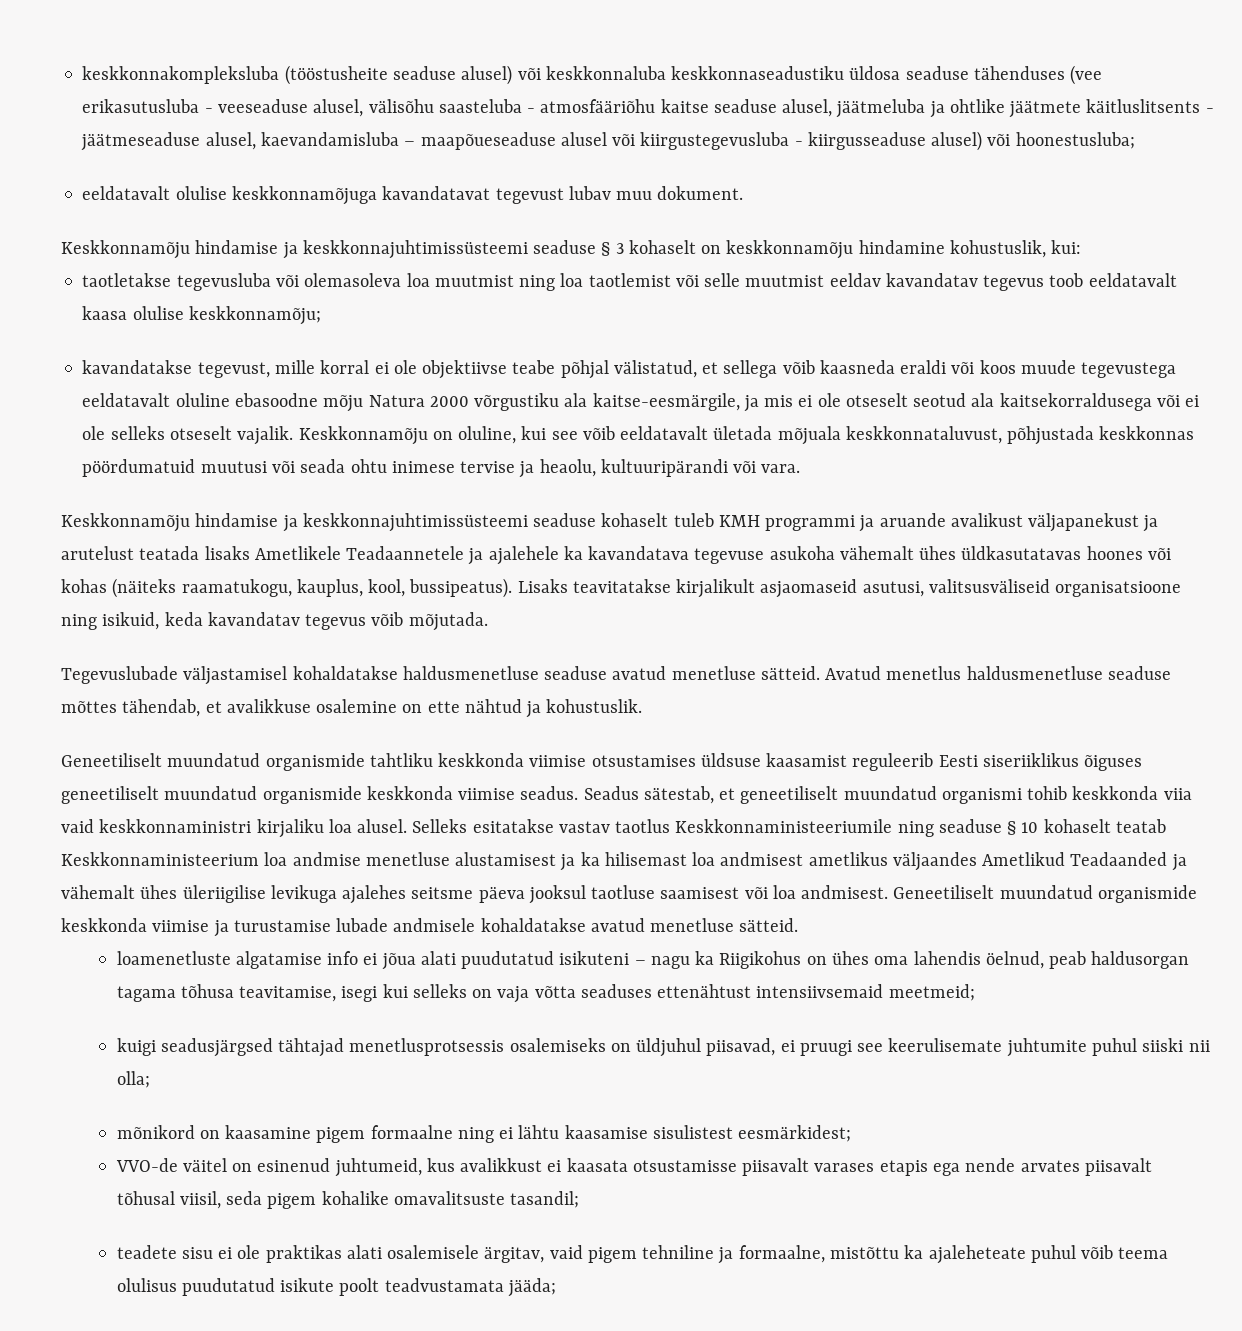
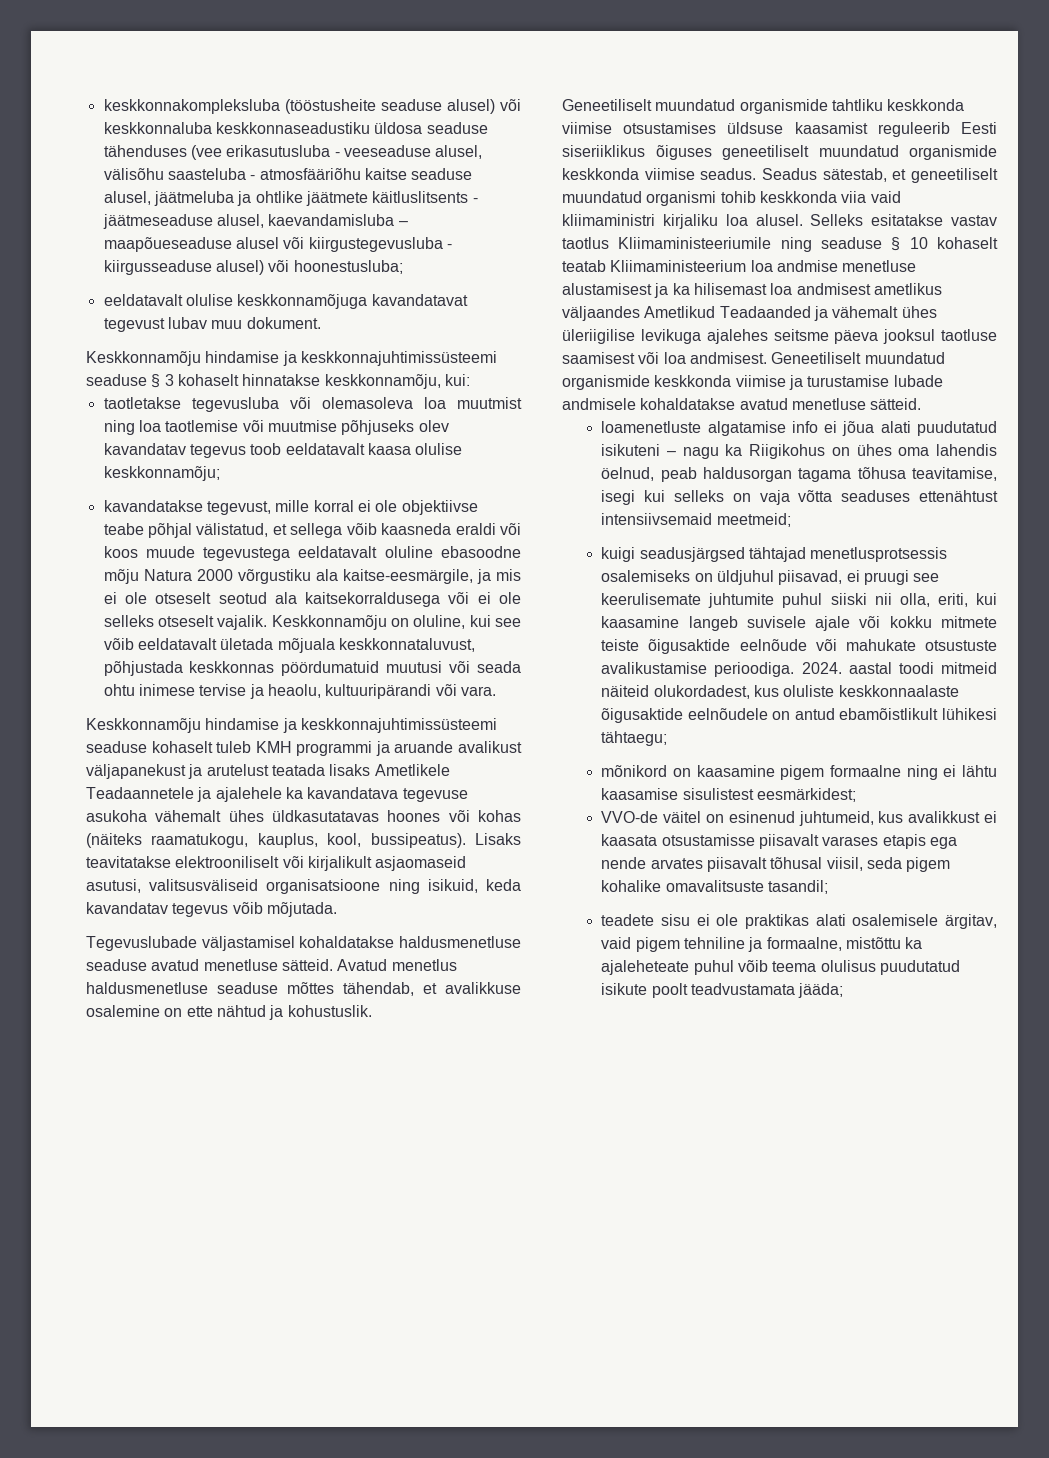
[701,240,1046,259] on keskkonnamõju hindamine kohustuslik, -> [242,374,441,389] hinnatakse keskkonnamõju,
[588,273,881,287] taotlemist või selle muutmist eeldav -> [165,420,449,435] taotlemise või muutmise põhjuseks olev
(671, 586) none -> [175,856,304,868] elektrooniliselt või
[99,819,252,833] keskkonnaministri -> [562,214,655,226] kliimaministri
[675,819,893,833] Keskkonnaministeeriumile -> [618,237,772,249] Kliimaministeeriumile
[61,852,259,866] Keskkonnaministeerium -> [610,260,747,272] Kliimaministeerium
[116,1071,150,1088] olla; -> [899,593,997,607] [601,616,997,631] [601,639,997,654] [601,662,997,677] [601,685,959,699] [601,708,997,723] [601,731,668,746] olla, eriti, kui kaasamine langeb suvisele ajale või kokku mitmete teiste õigusaktide eelnõude või mahukate otsustuste avalikustamise perioodiga. 2024. aastal toodi mitmeid näiteid olukordadest, kus oluliste keskkonnaalaste õigusaktide eelnõudele on antud ebamõistlikult lühikesi tähtaegu;

